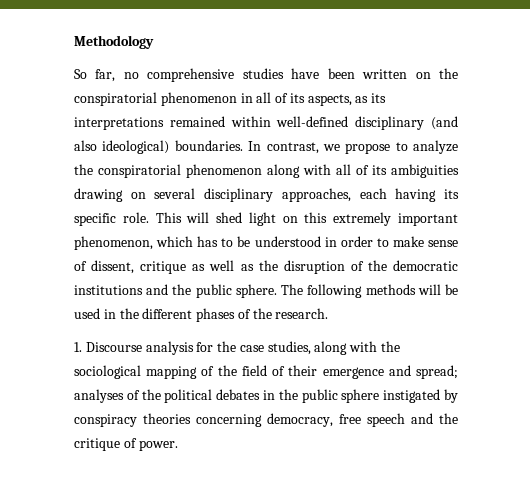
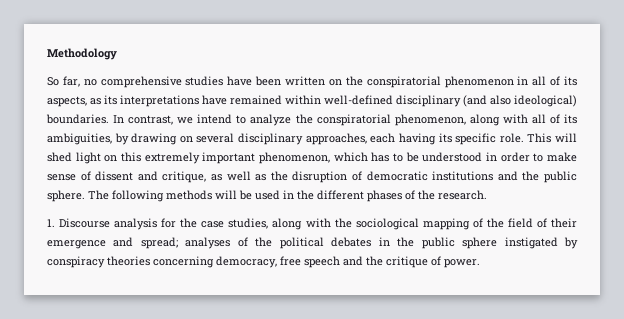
(164, 123) none -> [202,95,227,105] have
[345,143,391,154] propose -> [197,114,233,124] intend
[186,164,262,178] phenomenon -> [394,114,466,126] phenomenon,
[391,164,459,178] ambiguities -> [47,133,129,145] ambiguities, by
[91,260,187,274] dissent, critique -> [95,171,207,183] dissent and critique,
[367,260,387,271] the -> (362, 176) none

